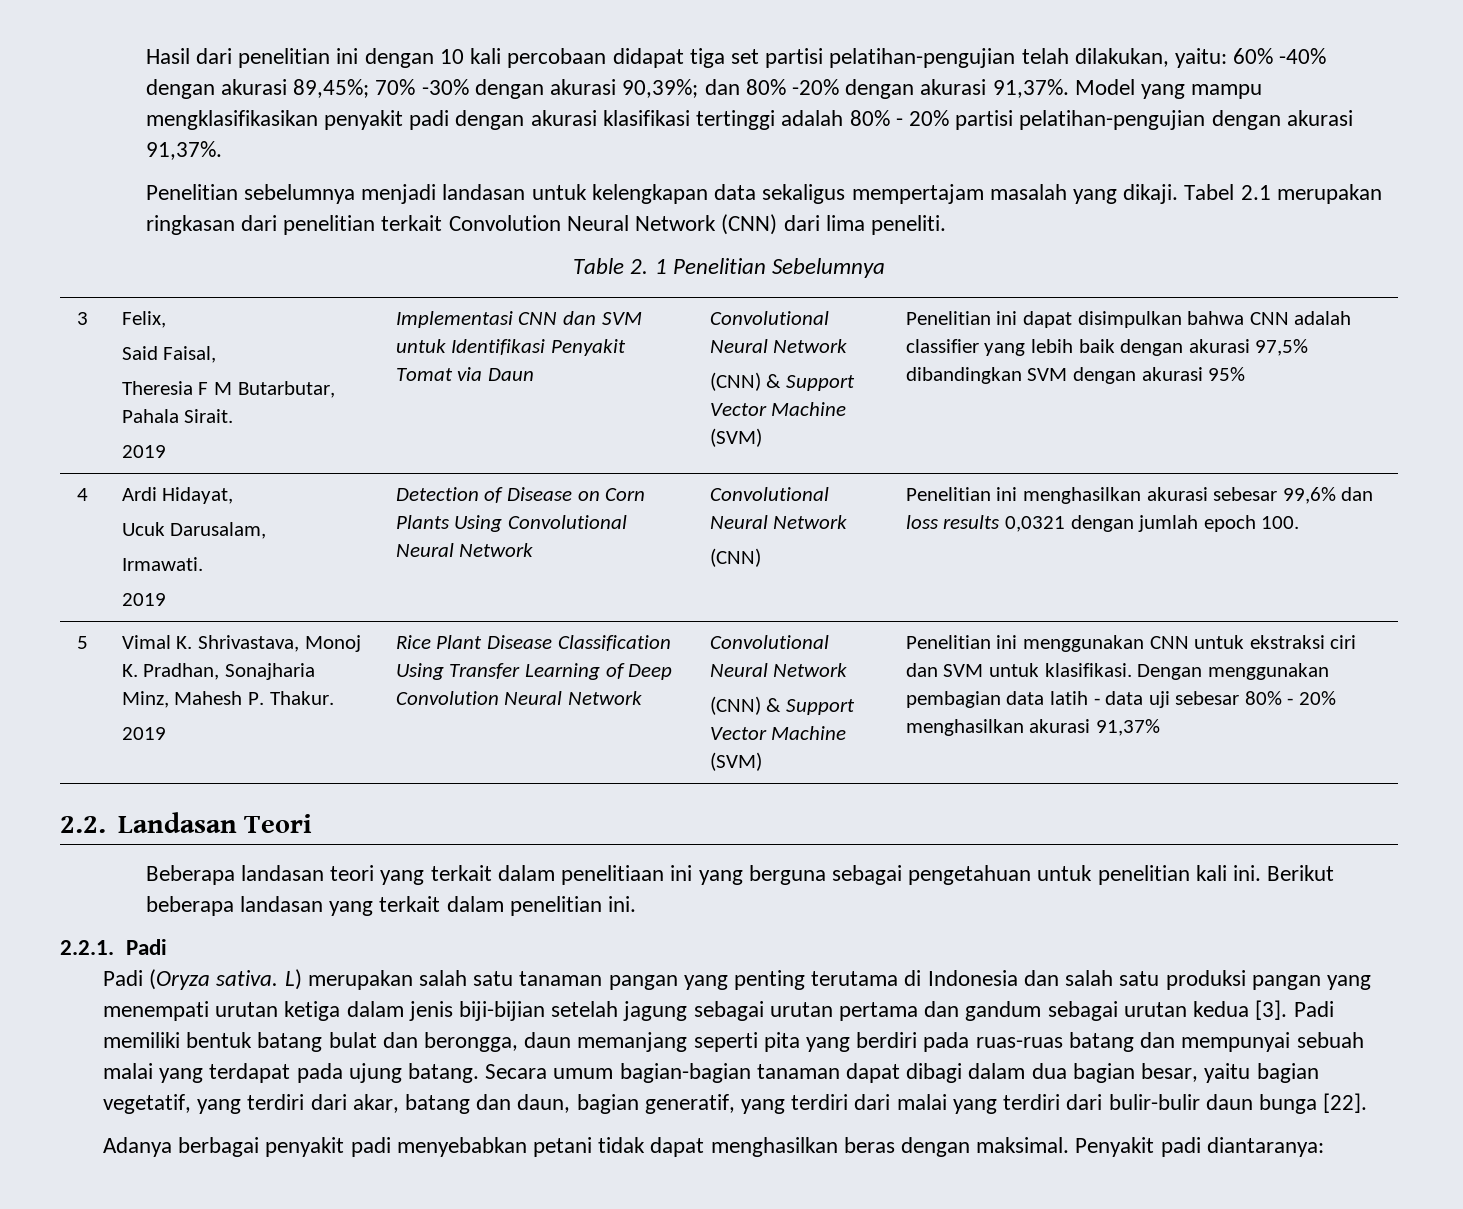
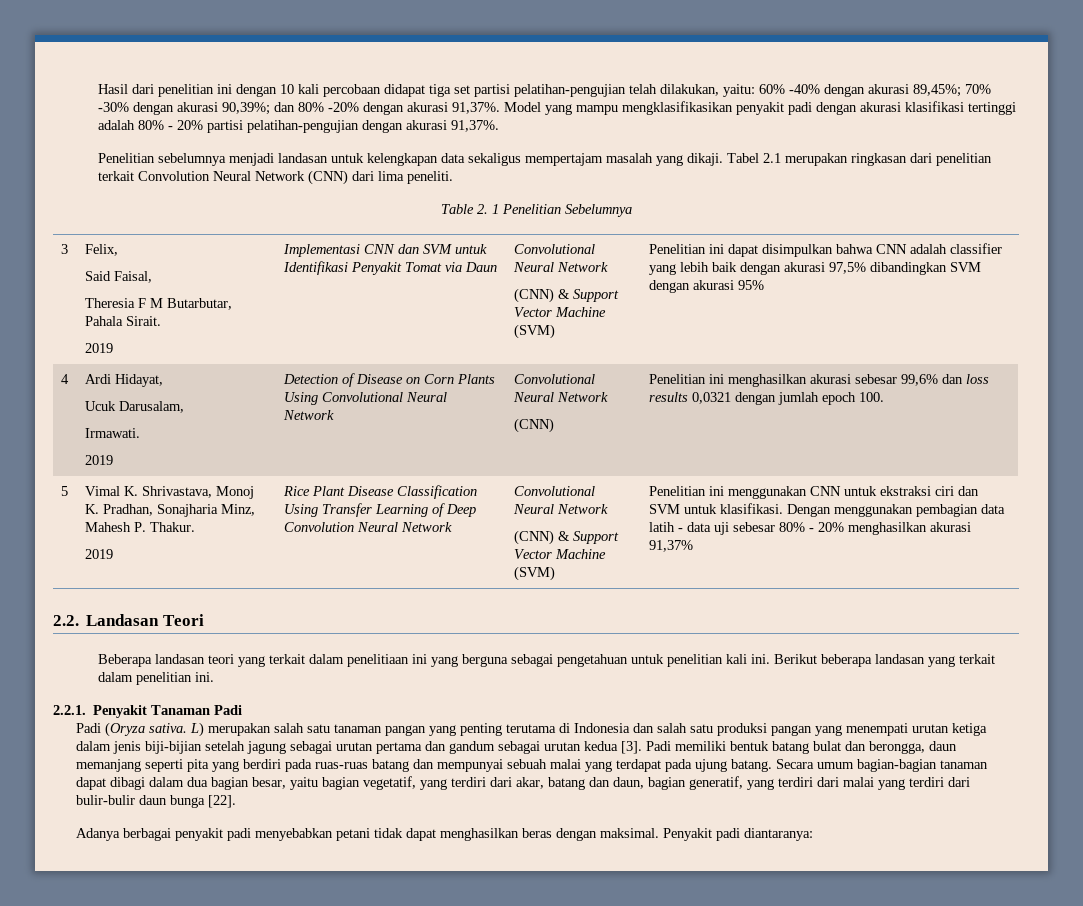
(114, 947) none -> [93,705,211,718] Penyakit Tanaman

